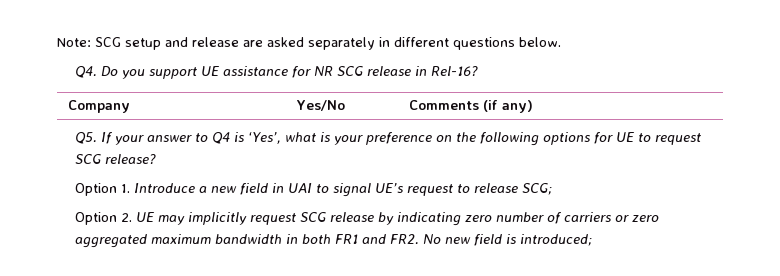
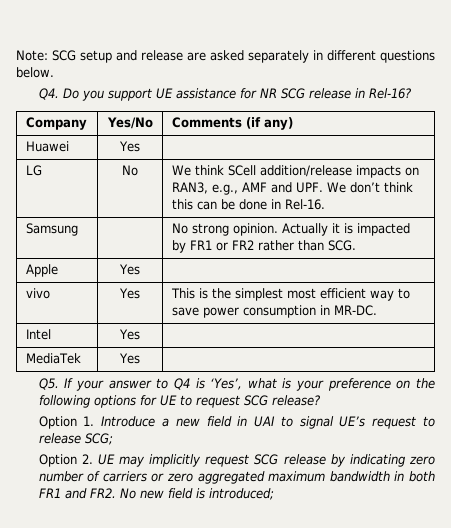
(534, 106) none -> [25,141,69,152] [119,141,141,152] [25,165,42,176] [122,165,138,176] [171,165,419,178] [171,182,413,195] [171,199,325,210] [25,223,78,236] [171,223,410,236] [171,240,356,253] [25,264,58,277] [119,264,141,275] [25,288,50,299] [119,288,141,299] [170,288,410,301] [171,305,377,318] [25,329,51,340] [119,329,141,340] [25,353,81,364] [119,353,141,364] // Huawei | Yes | // LG | No | We think SCell addition/release impacts on RAN3, e.g., AMF and UPF. We don’t think this can be done in Rel-16. // Samsung | | No strong opinion. Actually it is impacted by FR1 or FR2 rather than SCG. // Apple | Yes | // vivo | Yes | This is the simplest most efficient way to save power consumption in MR-DC. // Intel | Yes | // MediaTek | Yes |

